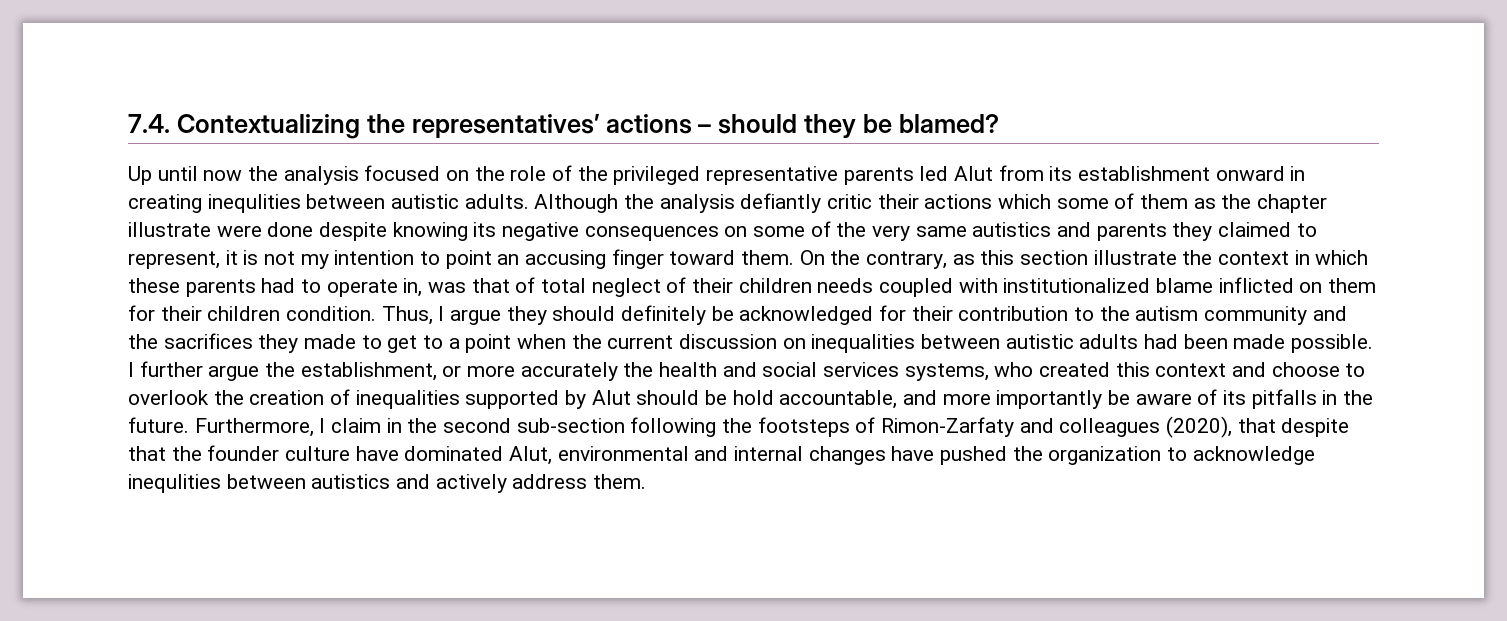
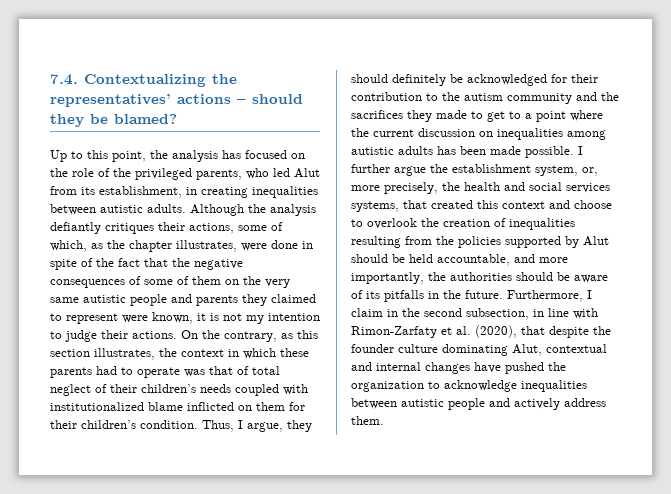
[157,166,359,185] until now the analysis -> [71,150,241,162] to this point, the analysis has
[706,166,914,185] representative parents -> [196,168,269,180] parents, who
[1078,166,1285,181] establishment onward -> [99,186,182,198] establishment,
[207,194,301,213] inequlities -> [252,186,318,198] inequalities
[827,193,1328,213] [128,221,831,241] critic their actions which some of them as the chapter illustrate were done despite knowing its negative consequences on some of -> [105,222,283,234] [50,240,313,252] [50,258,243,270] [50,276,239,288] critiques their actions, some of which, as the chapter illustrates, were done in spite of the fact that the negative consequences of some of them on
[972,222,1052,237] autistics -> [83,294,167,306] autistic people
[128,251,220,269] represent, -> [66,312,193,324] represent were known,
[445,249,795,269] point an accusing finger toward them. -> [65,330,177,342] judge their actions.
[1093,250,1177,265] illustrate -> [94,348,155,360] illustrates,
[403,278,423,297] in, -> (180, 372) none
[738,278,812,293] children -> [141,384,196,393] children’s
[207,306,281,321] children -> [81,420,136,429] children’s
[450,309,502,325] argue -> [247,422,283,432] argue,
[517,334,567,349] when -> [570,110,603,121] where
[921,334,1001,349] between -> [567,130,606,140] among
[1144,334,1179,349] had -> [437,146,456,155] has
[300,362,618,381] establishment, or more accurately -> [452,164,598,176] [351,182,438,194] establishment system, or, more precisely,
[994,362,1034,377] who -> [403,200,427,209] that
(460, 399) none -> [351,236,501,248] resulting from the policies
[732,390,774,405] hold -> [409,254,433,263] held
[996,390,1103,409] importantly -> [351,272,553,284] importantly, the authorities should
[516,417,1161,437] sub-section following the footsteps of Rimon-Zarfaty and colleagues -> [466,308,598,320] [351,326,471,338] subsection, in line with Rimon-Zarfaty et al.
[128,446,166,461] that -> (589, 332) none
[355,446,689,465] have dominated Alut, environmental -> [442,344,607,356] dominating Alut, contextual
[128,474,391,493] inequlities between autistics -> [521,380,587,392] [351,398,485,410] inequalities between autistic people

